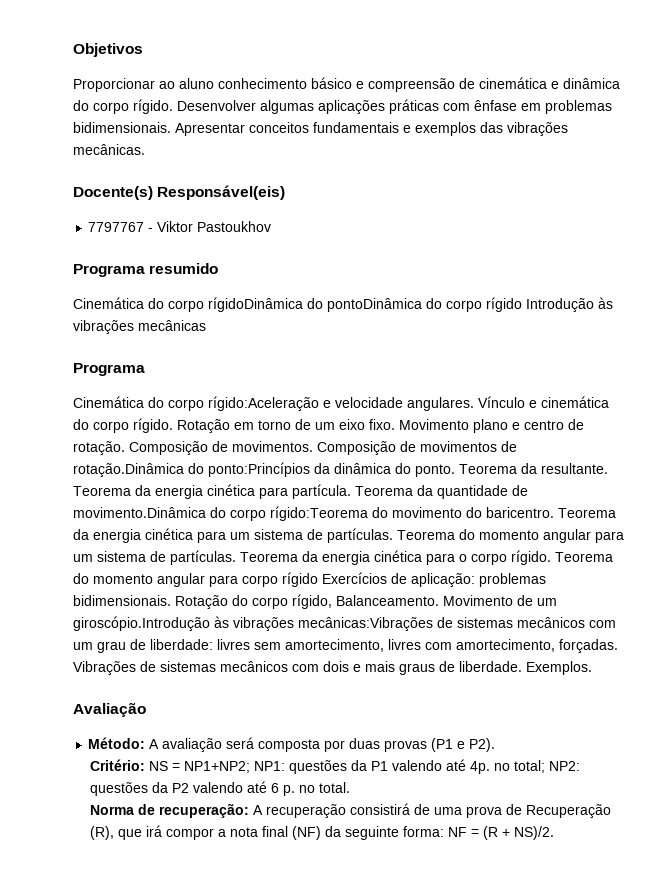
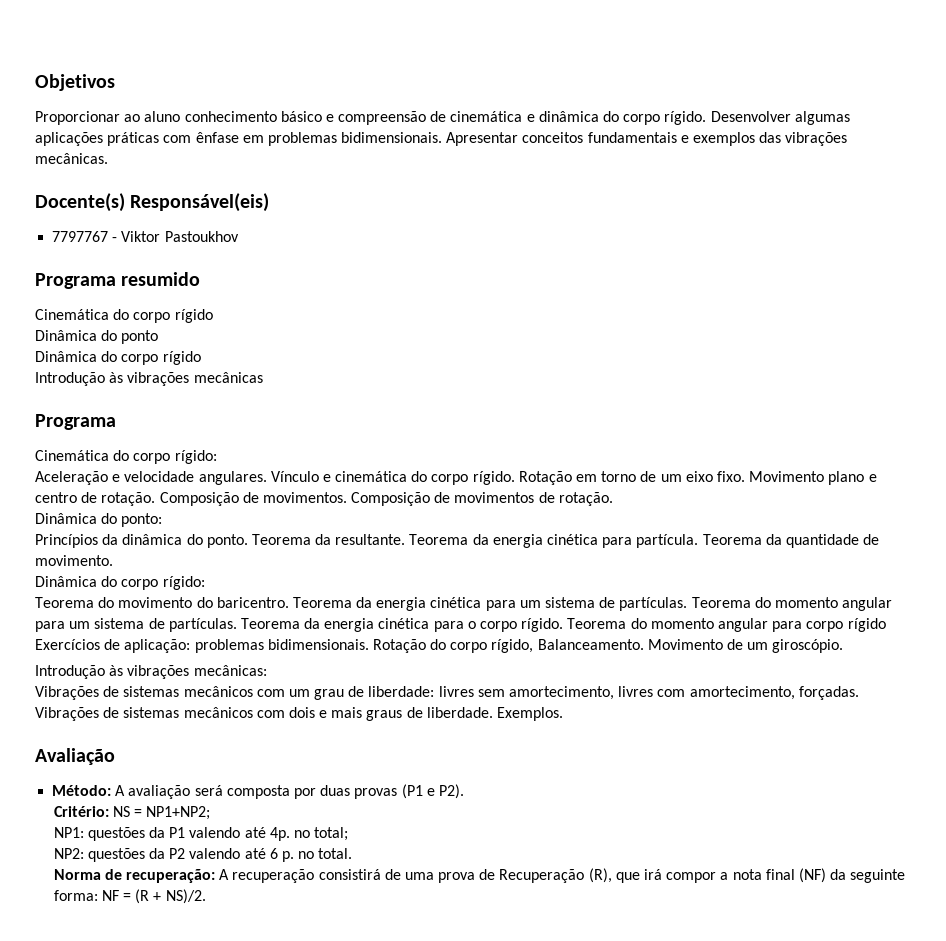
[208,297,522,312] rígidoDinâmica do pontoDinâmica do corpo rígido -> [174,309,213,323] [35,330,159,344] [35,351,201,365] rígido // Dinâmica do ponto // Dinâmica do corpo rígido //
[208,396,319,411] rígido:Aceleração -> [174,450,217,464] [35,471,108,485] rígido: // Aceleração
[73,462,310,477] rotação.Dinâmica do ponto:Princípios -> [558,492,613,506] [35,513,163,527] [35,534,98,548] rotação. // Dinâmica do ponto: // Princípios
[73,506,368,521] movimento.Dinâmica do corpo rígido:Teorema -> [35,555,113,566] [35,576,205,590] [35,597,94,608] movimento. // Dinâmica do corpo rígido: // Teorema
[73,616,433,631] giroscópio.Introdução às vibrações mecânicas:Vibrações -> [772,639,844,653] [35,665,267,679] [35,686,99,700] giroscópio. // Introdução às vibrações mecânicas: // Vibrações
(251, 767) none -> (211, 813) //
(546, 766) none -> (349, 834) //

